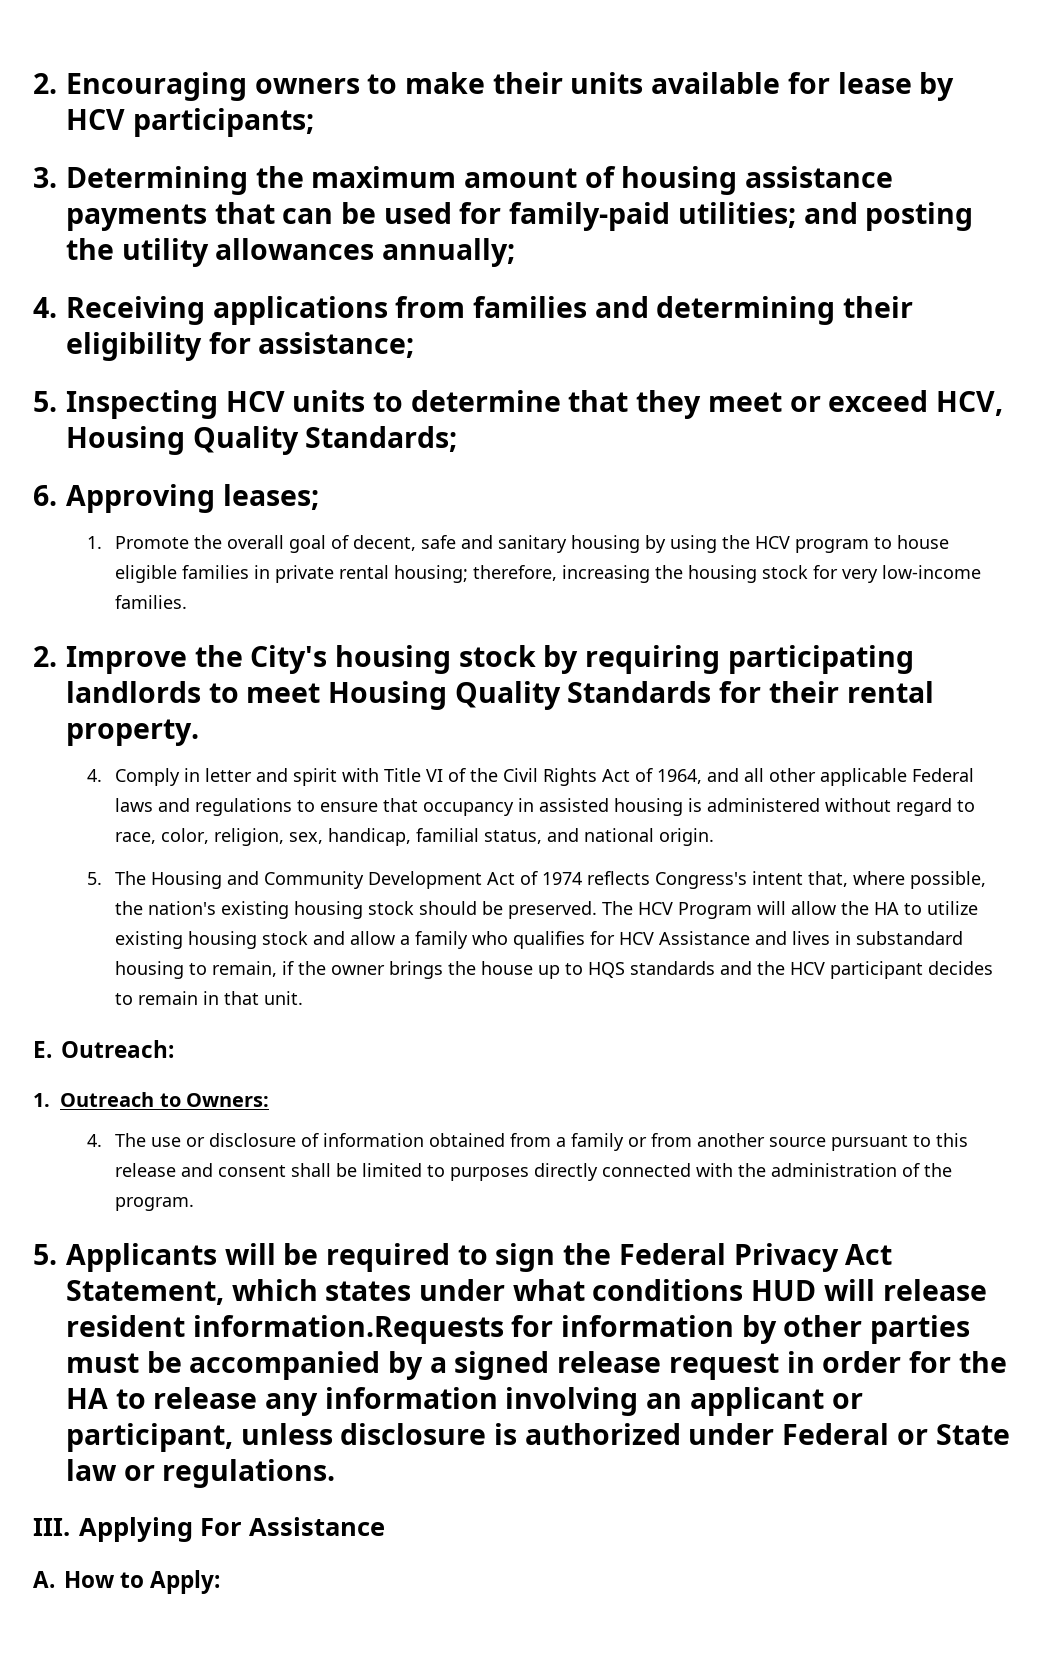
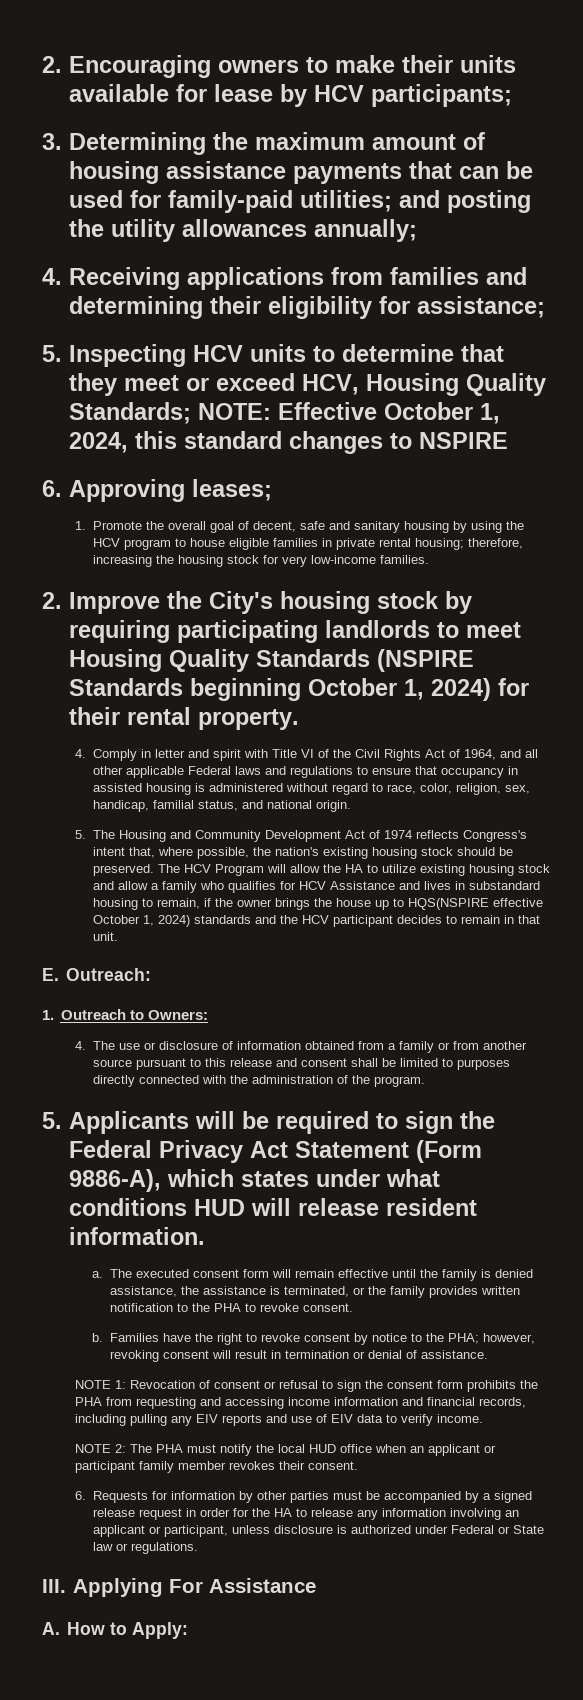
(458, 439) none -> [197,402,500,424] [68,431,508,454] NOTE: Effective October 1, 2024, this standard changes to NSPIRE
(712, 692) none -> [376,649,474,672] [68,678,491,701] (NSPIRE Standards beginning October 1, 2024)
[587,962,625,978] HQS -> [407,898,543,910] [92,915,190,927] HQS(NSPIRE effective October 1, 2024)
[66,1280,224,1305] Statement, -> [294,1140,482,1163] [68,1169,161,1192] Statement (Form 9886-A),
[192,1315,504,1344] information.Requests -> [68,1227,205,1245] [92,1269,533,1281] [109,1286,520,1298] [109,1303,353,1312] [92,1333,535,1345] [109,1350,488,1362] [75,1380,539,1392] [75,1397,527,1409] [75,1414,484,1426] [75,1444,497,1456] [75,1461,359,1473] [75,1491,148,1503] information. // a. The executed consent form will remain effective until the family is denied assistance, the assistance is terminated, or the family provides written notification to the PHA to revoke consent. // b. Families have the right to revoke consent by notice to the PHA; however, revoking consent will result in termination or denial of assistance. // NOTE 1: Revocation of consent or refusal to sign the consent form prohibits the PHA from requesting and accessing income information and financial records, including pulling any EIV reports and use of EIV data to verify income. // NOTE 2: The PHA must notify the local HUD office when an applicant or participant family member revokes their consent. // 6. Requests

